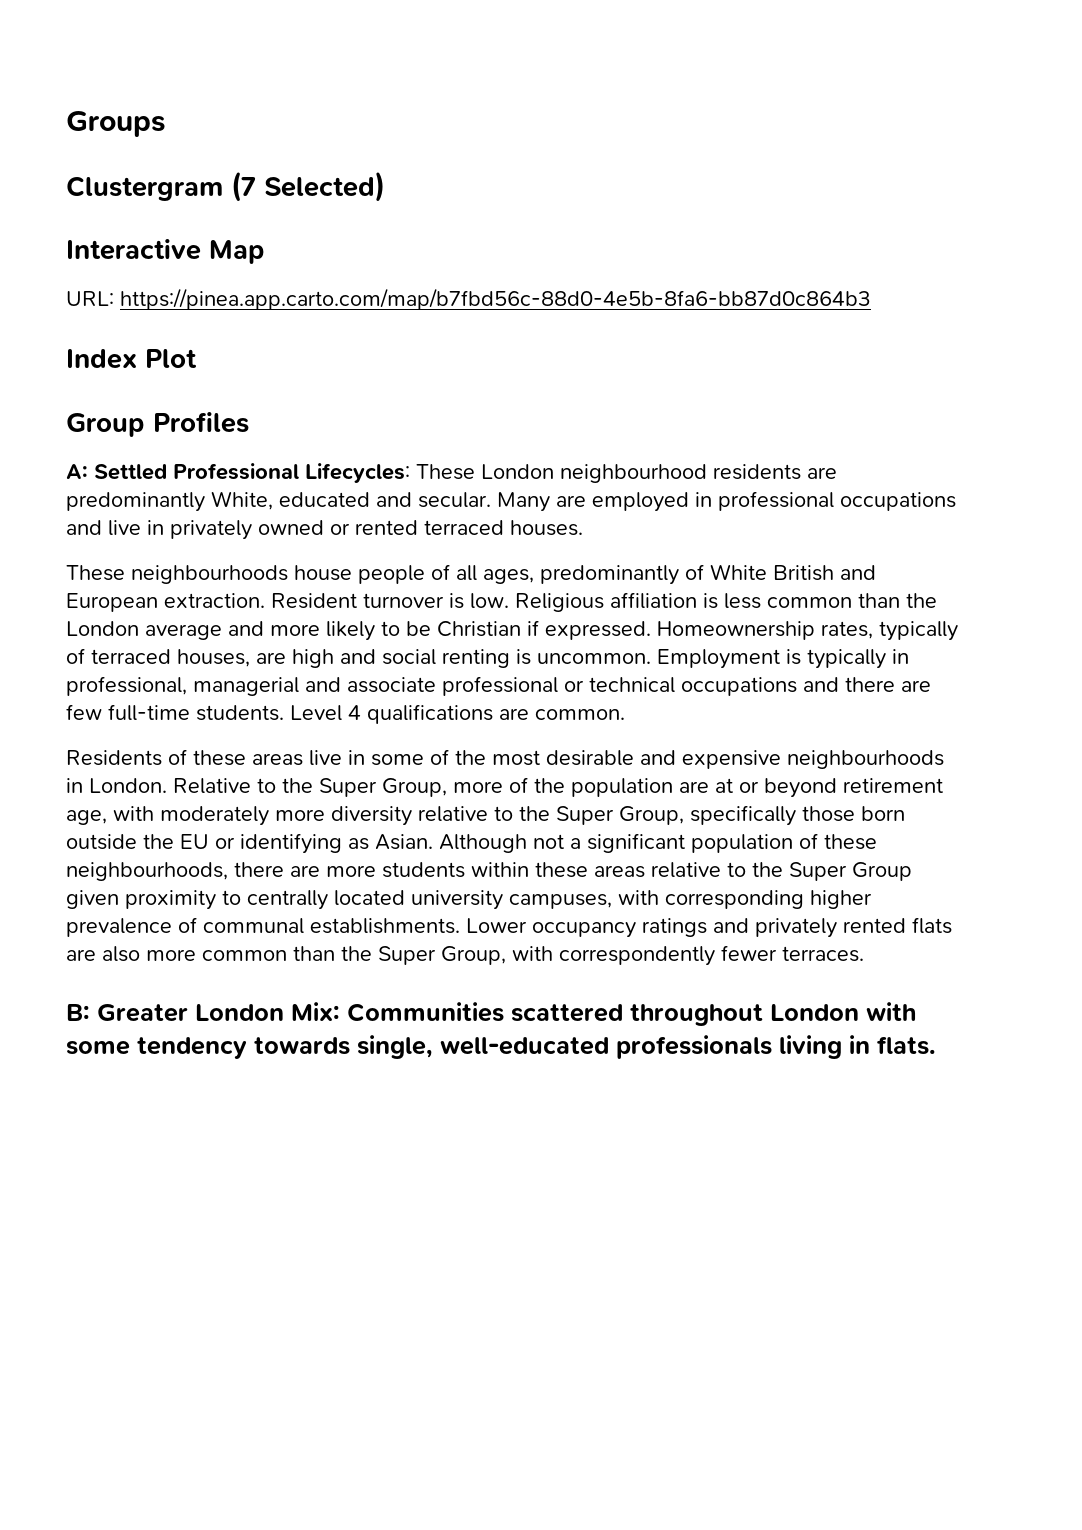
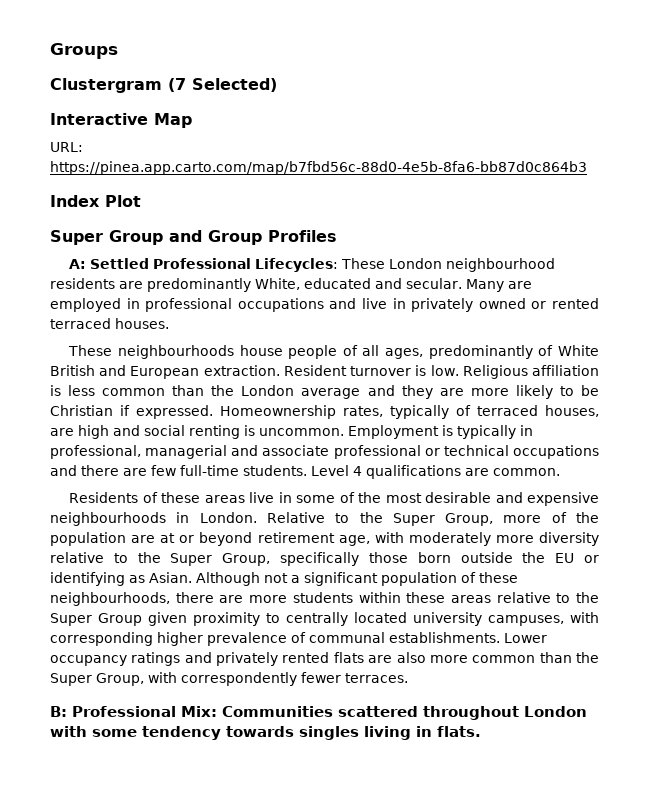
(197, 358) none -> [50,230,202,245] Super Group and
(264, 628) none -> [401,385,464,399] they are
[97,1004,284,1022] Greater London -> [72,706,176,717] Professional
[357,1035,772,1059] single, well-educated professionals -> [299,726,359,740] singles

